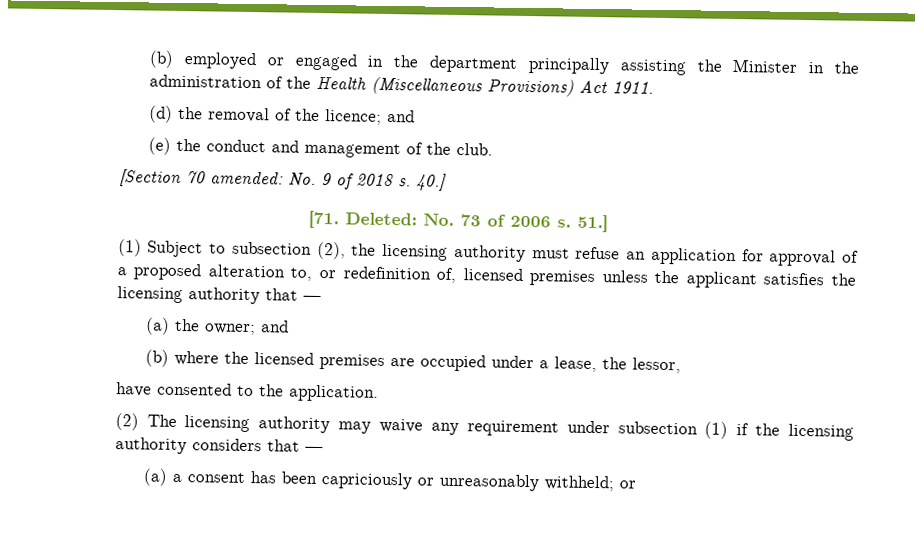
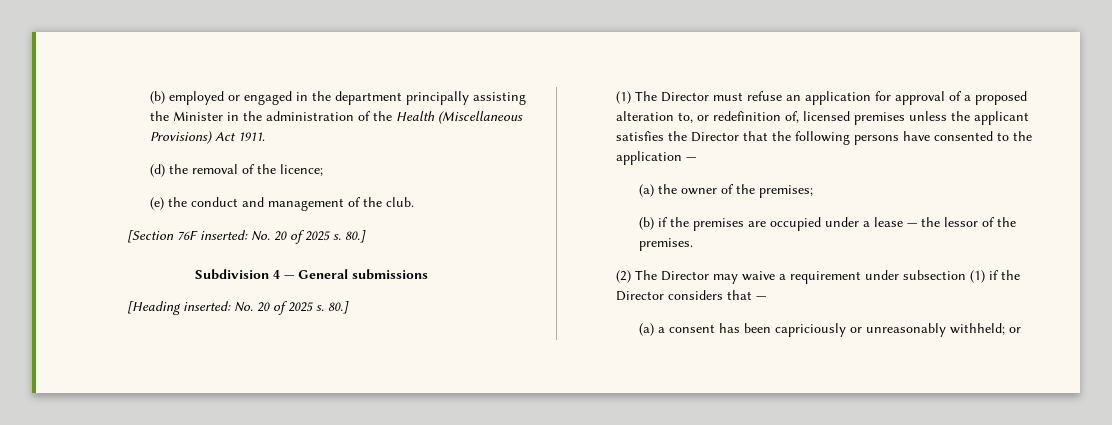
[387,109,416,123] and -> (324, 170) none
[185,171,447,191] [308,210,608,233] [117,239,526,262] 70 amended: No. 9 of 2018 s. 40.] // [71. Deleted: No. 73 of 2006 s. 51.] // (1) Subject to subsection (2), the licensing authority -> [176,230,366,244] [195,269,428,280] [126,301,349,315] [615,91,709,104] 76F inserted: No. 20 of 2025 s. 80.] // Subdivision 4 — General submissions // [Heading inserted: No. 20 of 2025 s. 80.] // (1) The Director
[116,286,321,305] [145,317,290,336] [145,349,315,367] licensing authority that — // (a) the owner; and // (b) where the licensed -> [690,131,1032,145] [615,151,696,165] [639,184,814,198] [639,217,690,230] Director that the following persons have consented to the application — // (a) the owner of the premises; // (b) if the
[554,356,682,374] [115,382,379,402] lease, the lessor, // have consented to the application. -> [874,217,1017,227] [639,238,694,251] lease — the lessor of the premises.
[184,415,331,434] licensing authority -> [660,271,709,281] Director
[430,422,459,436] any -> [778,274,786,280] a
[788,423,854,441] [114,437,187,455] licensing authority -> [615,291,664,301] Director

